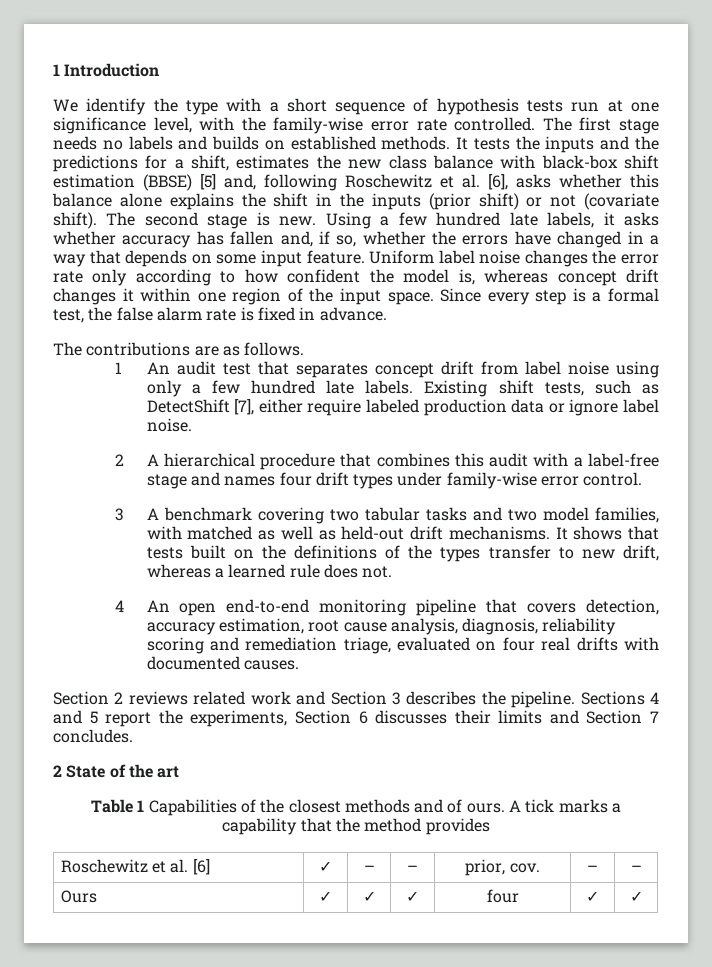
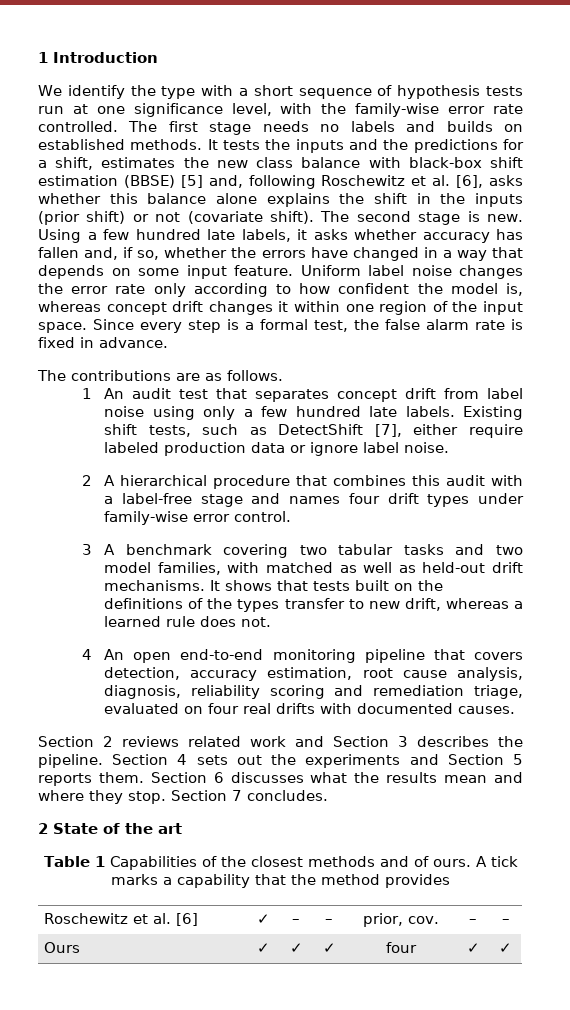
[580,691,659,705] [53,710,579,727] Sections 4 and 5 report the experiments, Section 6 discusses their limits and -> [112,754,523,768] [38,772,524,786] [38,790,166,804] Section 4 sets out the experiments and Section 5 reports them. Section 6 discusses what the results mean and where they stop.

